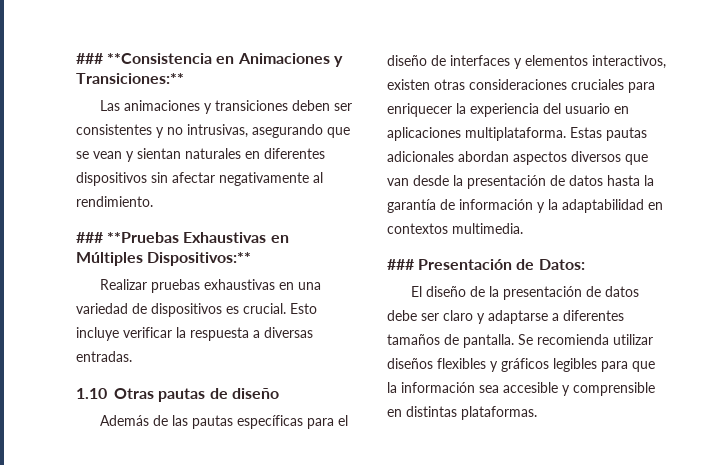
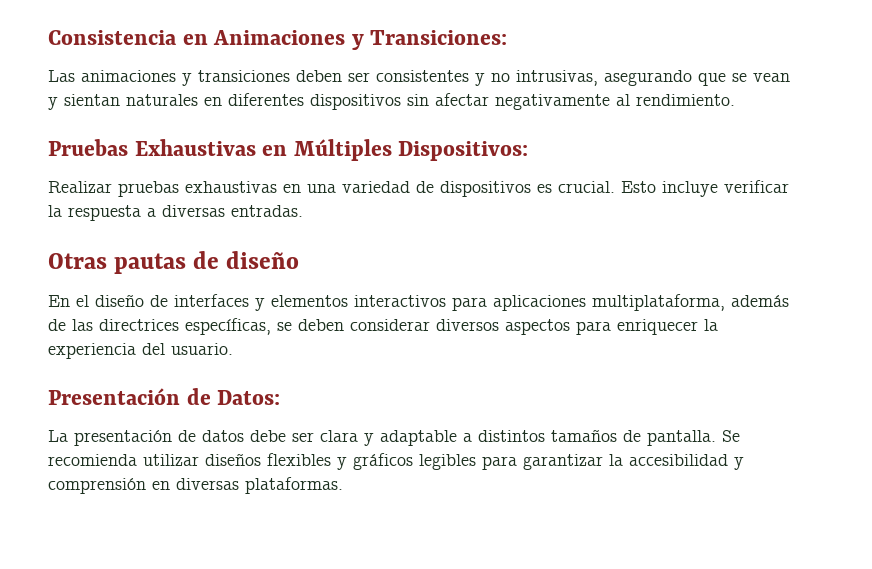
[76,53,213,64] ### **Consistencia -> [48,30,177,45] Consistencia
[76,73,184,84] Transiciones:** -> [370,30,508,45] Transiciones:
[76,232,180,243] ### **Pruebas -> [48,139,128,156] Pruebas
[147,252,252,266] Dispositivos:** -> [398,141,529,161] Dispositivos:
[76,388,107,399] 1.10 -> (303, 211) none
[99,415,334,429] Además de las pautas específicas para -> [48,295,70,307] En
[592,55,666,69] [387,79,624,90] interactivos, existen otras consideraciones cruciales -> [354,294,789,311] [48,318,570,335] interactivos para aplicaciones multiplataforma, además de las directrices específicas, se deben considerar diversos aspectos
[565,103,629,114] [387,127,647,141] [387,151,648,165] [387,175,654,189] [387,199,663,213] [387,223,523,234] [387,259,415,270] usuario en aplicaciones multiplataforma. Estas pautas adicionales abordan aspectos diversos que van desde la presentación de datos hasta la garantía de información y la adaptabilidad en contextos multimedia. // ### -> [171,343,233,355] usuario. //
[410,286,499,297] El diseño de la -> [48,430,68,442] La
[443,310,624,324] claro y adaptarse a diferentes -> [320,430,545,446] clara y adaptable a distintos
[632,361,655,372] [387,382,655,396] [387,406,457,417] que la información sea accesible y comprensible en distintas -> [523,454,744,470] [48,478,239,494] garantizar la accesibilidad y comprensión en diversas

